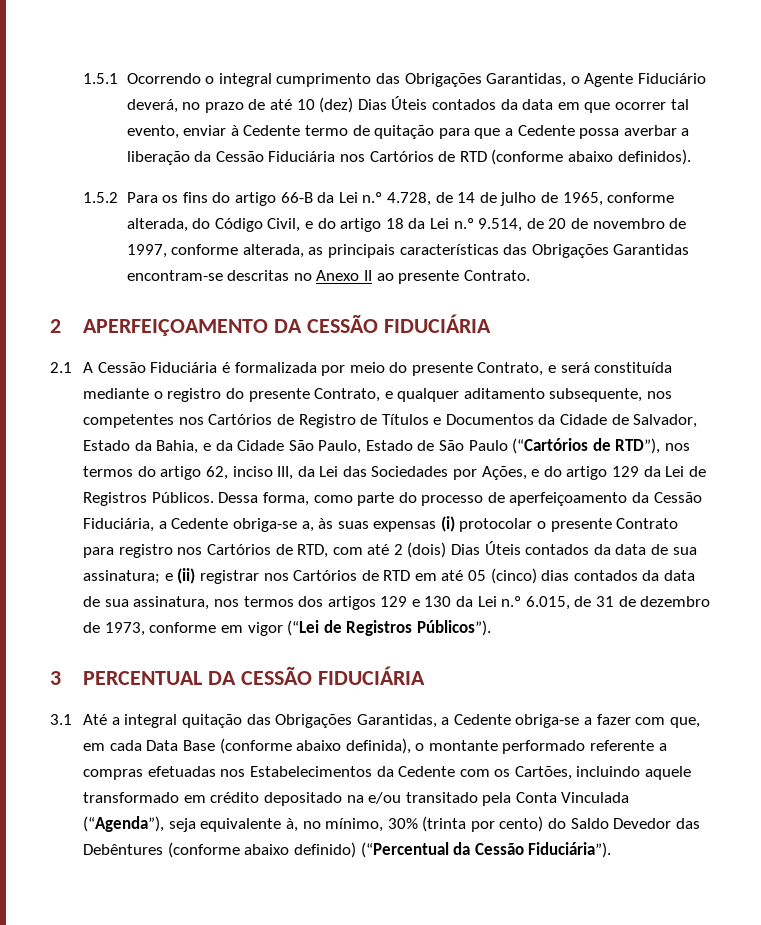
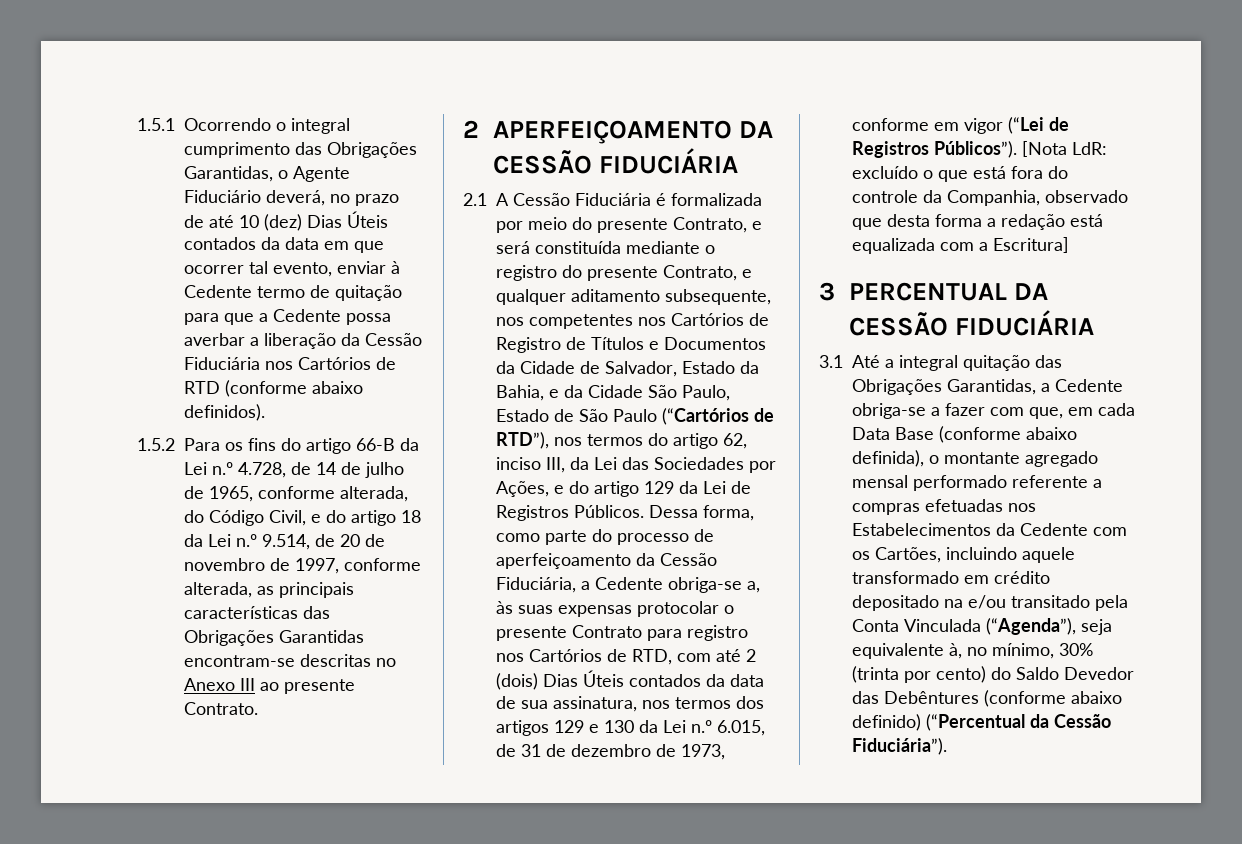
[364,270,373,281] II -> [239,678,255,691] III
[440,516,455,532] (i) -> (632, 611) none
[83,568,696,584] [83,596,129,607] assinatura; e (ii) registrar nos Cartórios de RTD em até 05 (cinco) dias contados da data de sua -> (548, 704) none
(491, 628) none -> [1022,141,1107,157] [852,166,1068,182] [852,190,1128,206] [852,214,1103,230] [852,237,1069,254] [Nota LdR: excluído o que está fora do controle da Companhia, observado que desta forma a redação está equalizada com a Escritura]
(498, 745) none -> [1025,451,1098,467] [852,475,908,488] agregado mensal

